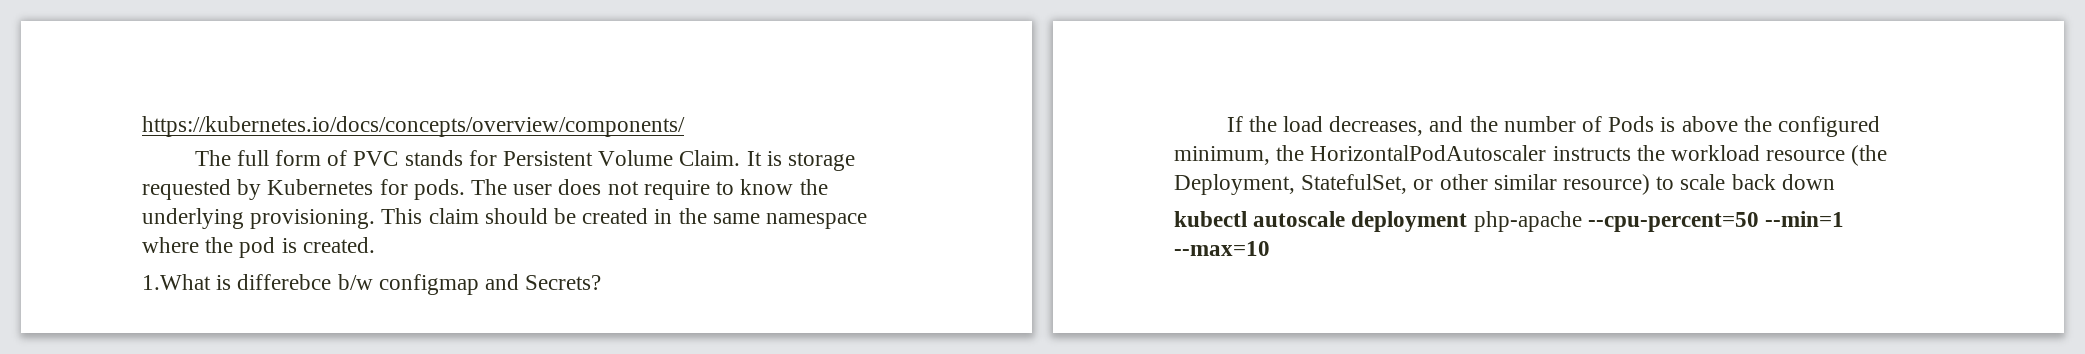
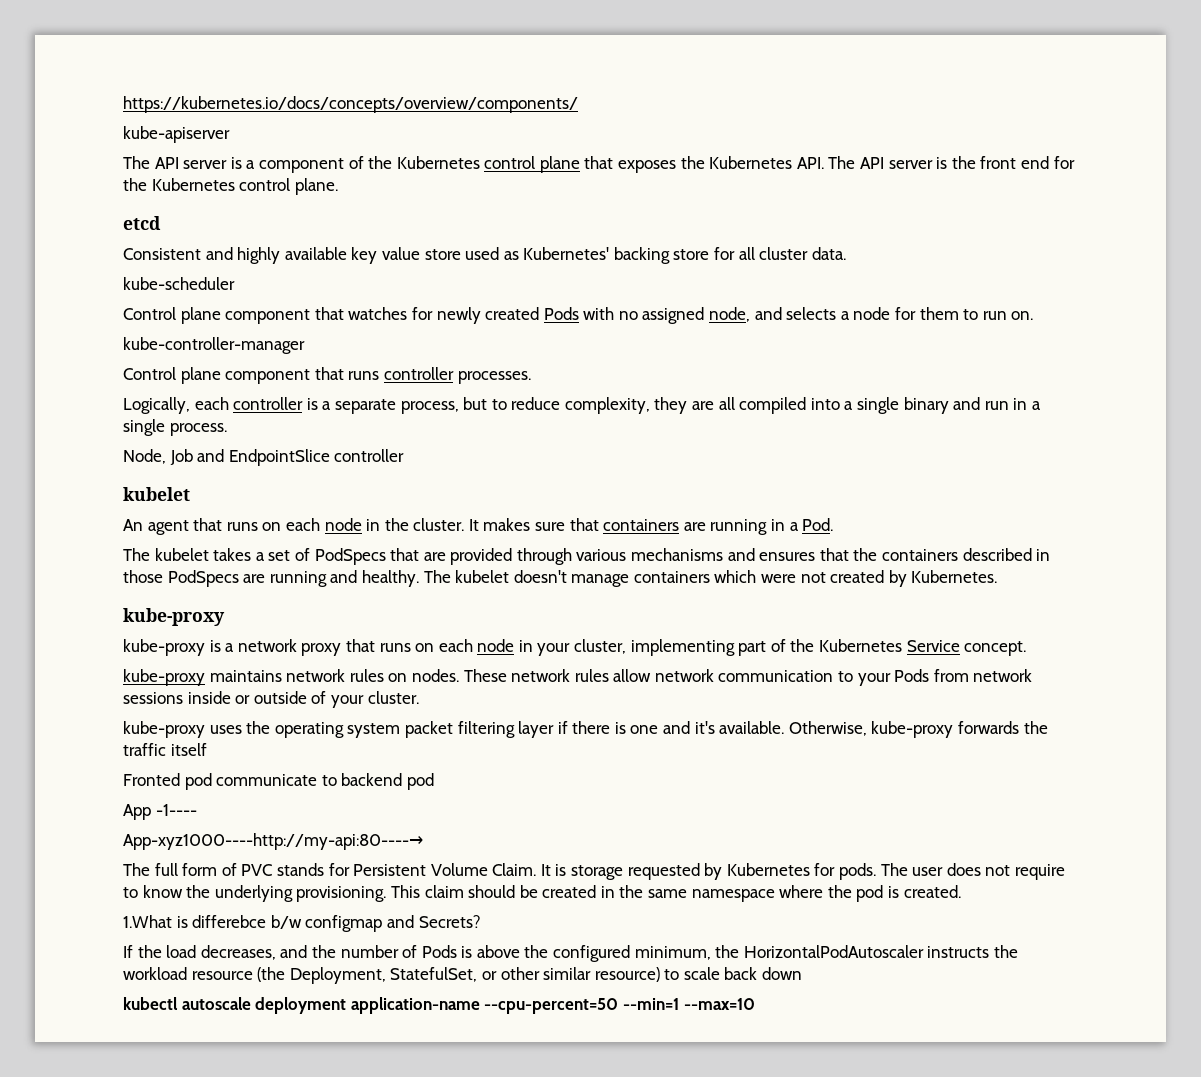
(685, 126) none -> [123,126,230,143] [123,156,1075,173] [123,178,338,195] [123,216,161,230] [123,247,846,264] [123,277,235,290] [123,307,1034,324] [123,337,305,354] [123,367,531,384] [123,397,1041,414] [123,419,227,436] [123,449,405,466] [123,487,190,501] [123,518,834,535] [123,548,1051,565] [123,570,998,587] [123,608,225,626] [123,639,1027,656] [123,669,1033,686] [123,691,419,708] [123,721,1048,738] [123,743,207,756] [123,773,434,790] [123,804,197,820] [123,833,423,850] // kube-apiserver // The API server is a component of the Kubernetes control plane that exposes the Kubernetes API. The API server is the front end for the Kubernetes control plane. // etcd // Consistent and highly available key value store used as Kubernetes' backing store for all cluster data. // kube-scheduler // Control plane component that watches for newly created Pods with no assigned node, and selects a node for them to run on. // kube-controller-manager // Control plane component that runs controller processes. // Logically, each controller is a separate process, but to reduce complexity, they are all compiled into a single binary and run in a single process. // Node, Job and EndpointSlice controller // kubelet // An agent that runs on each node in the cluster. It makes sure that containers are running in a Pod. // The kubelet takes a set of PodSpecs that are provided through various mechanisms and ensures that the containers described in those PodSpecs are running and healthy. The kubelet doesn't manage containers which were not created by Kubernetes. // kube-proxy // kube-proxy is a network proxy that runs on each node in your cluster, implementing part of the Kubernetes Service concept. // kube-proxy maintains network rules on nodes. These network rules allow network communication to your Pods from network sessions inside or outside of your cluster. // kube-proxy uses the operating system packet filtering layer if there is one and it's available. Otherwise, kube-proxy forwards the traffic itself // Fronted pod communicate to backend pod // App -1---- // App-xyz1000----http://my-api:80----→
[1473,211,1582,232] php-apache -> [350,997,480,1014] application-name

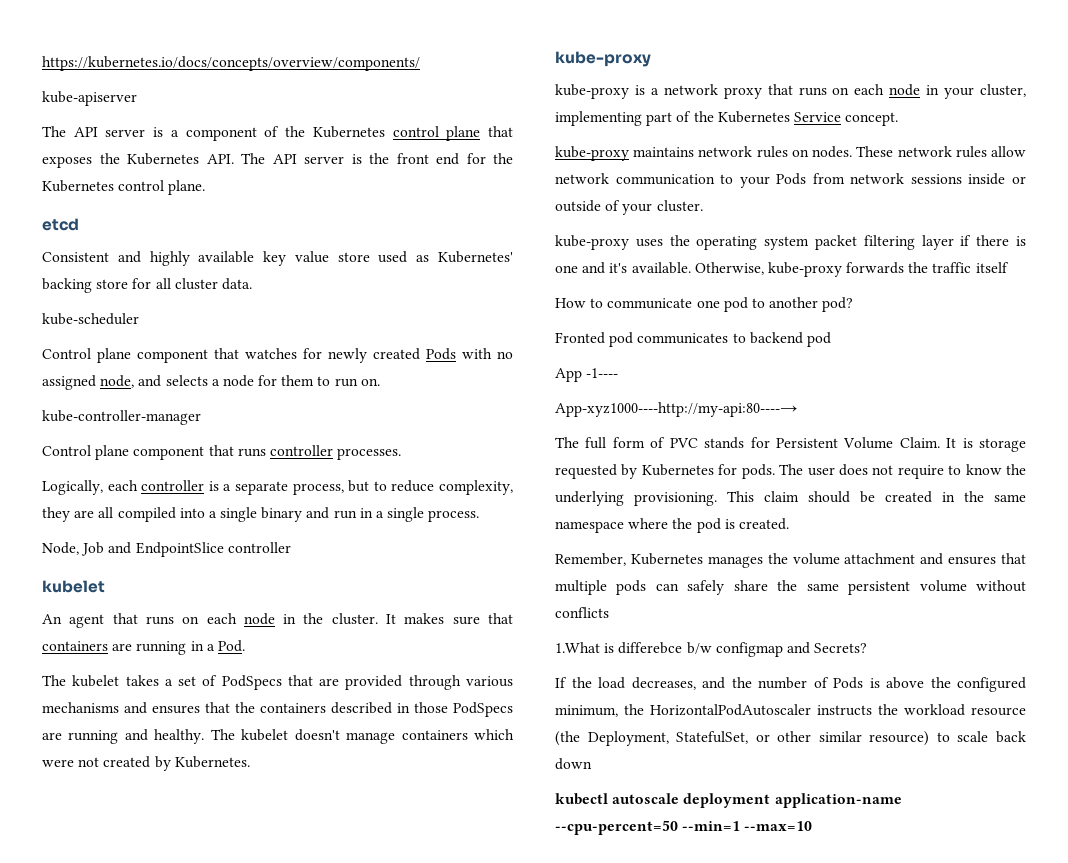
(207, 749) none -> [555,297,854,312] // How to communicate one pod to another pod?
[216,774,318,786] communicate -> [637,333,729,344] communicates
(961, 891) none -> [555,553,1026,568] [555,580,1026,595] [555,607,609,618] // Remember, Kubernetes manages the volume attachment and ensures that multiple pods can safely share the same persistent volume without conflicts

